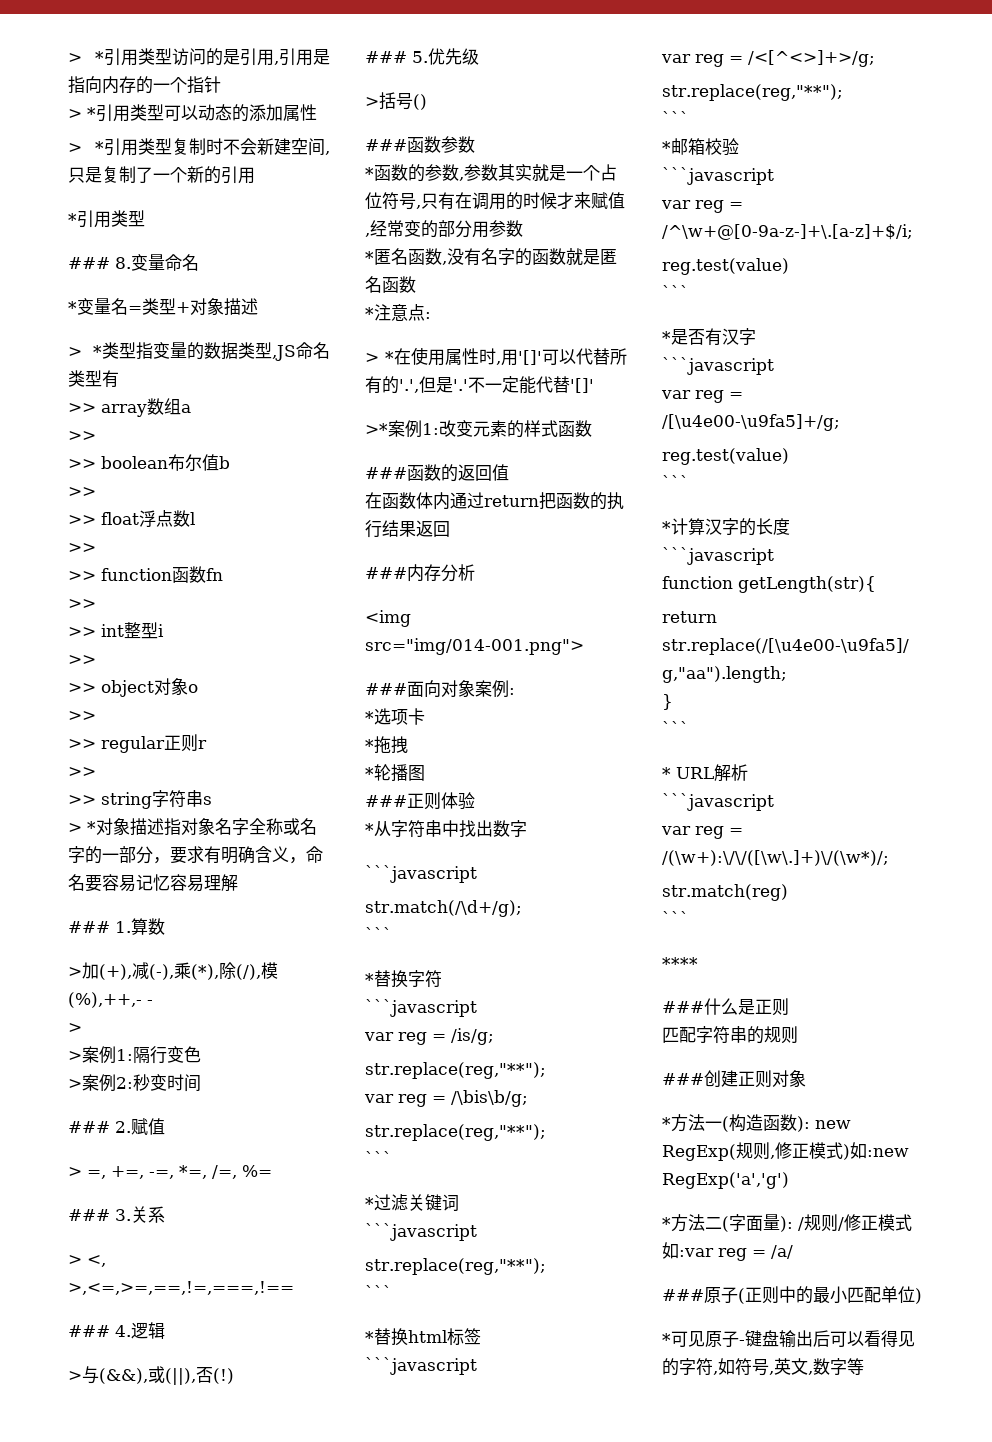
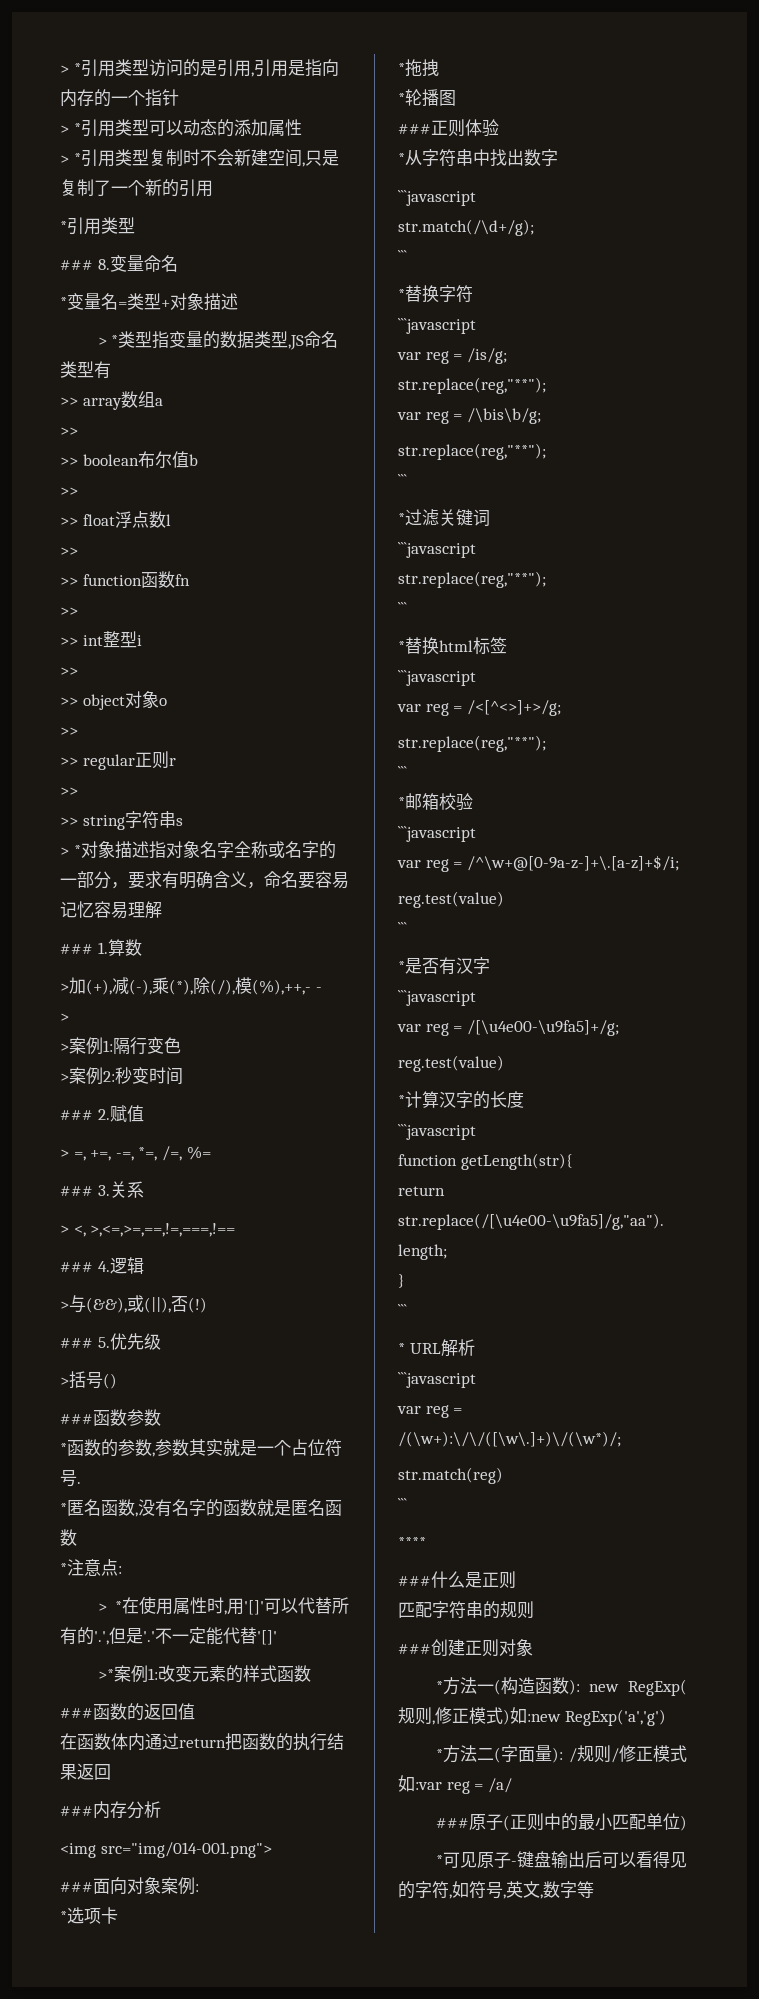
[416,192,625,210] [365,220,523,238] ,只有在调用的时候才来赋值,经常变的部分用参数 -> [77,1482,81,1484] .
[662,475,689,489] // ``` -> (504, 1063) none

